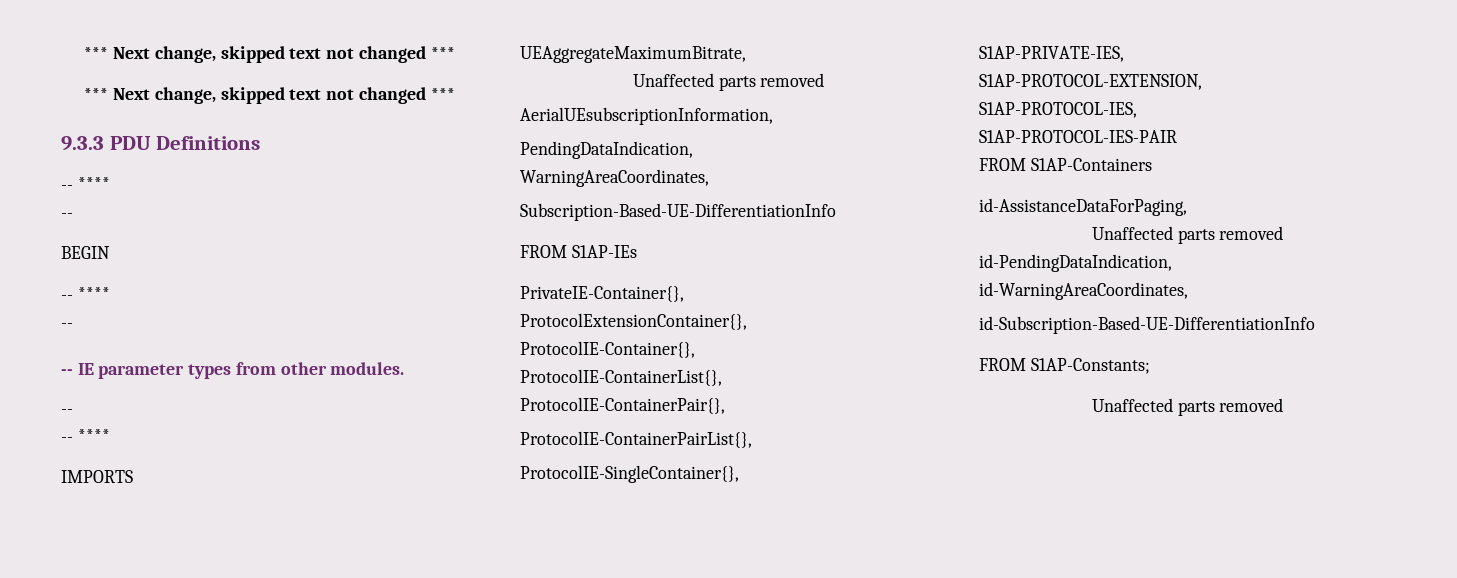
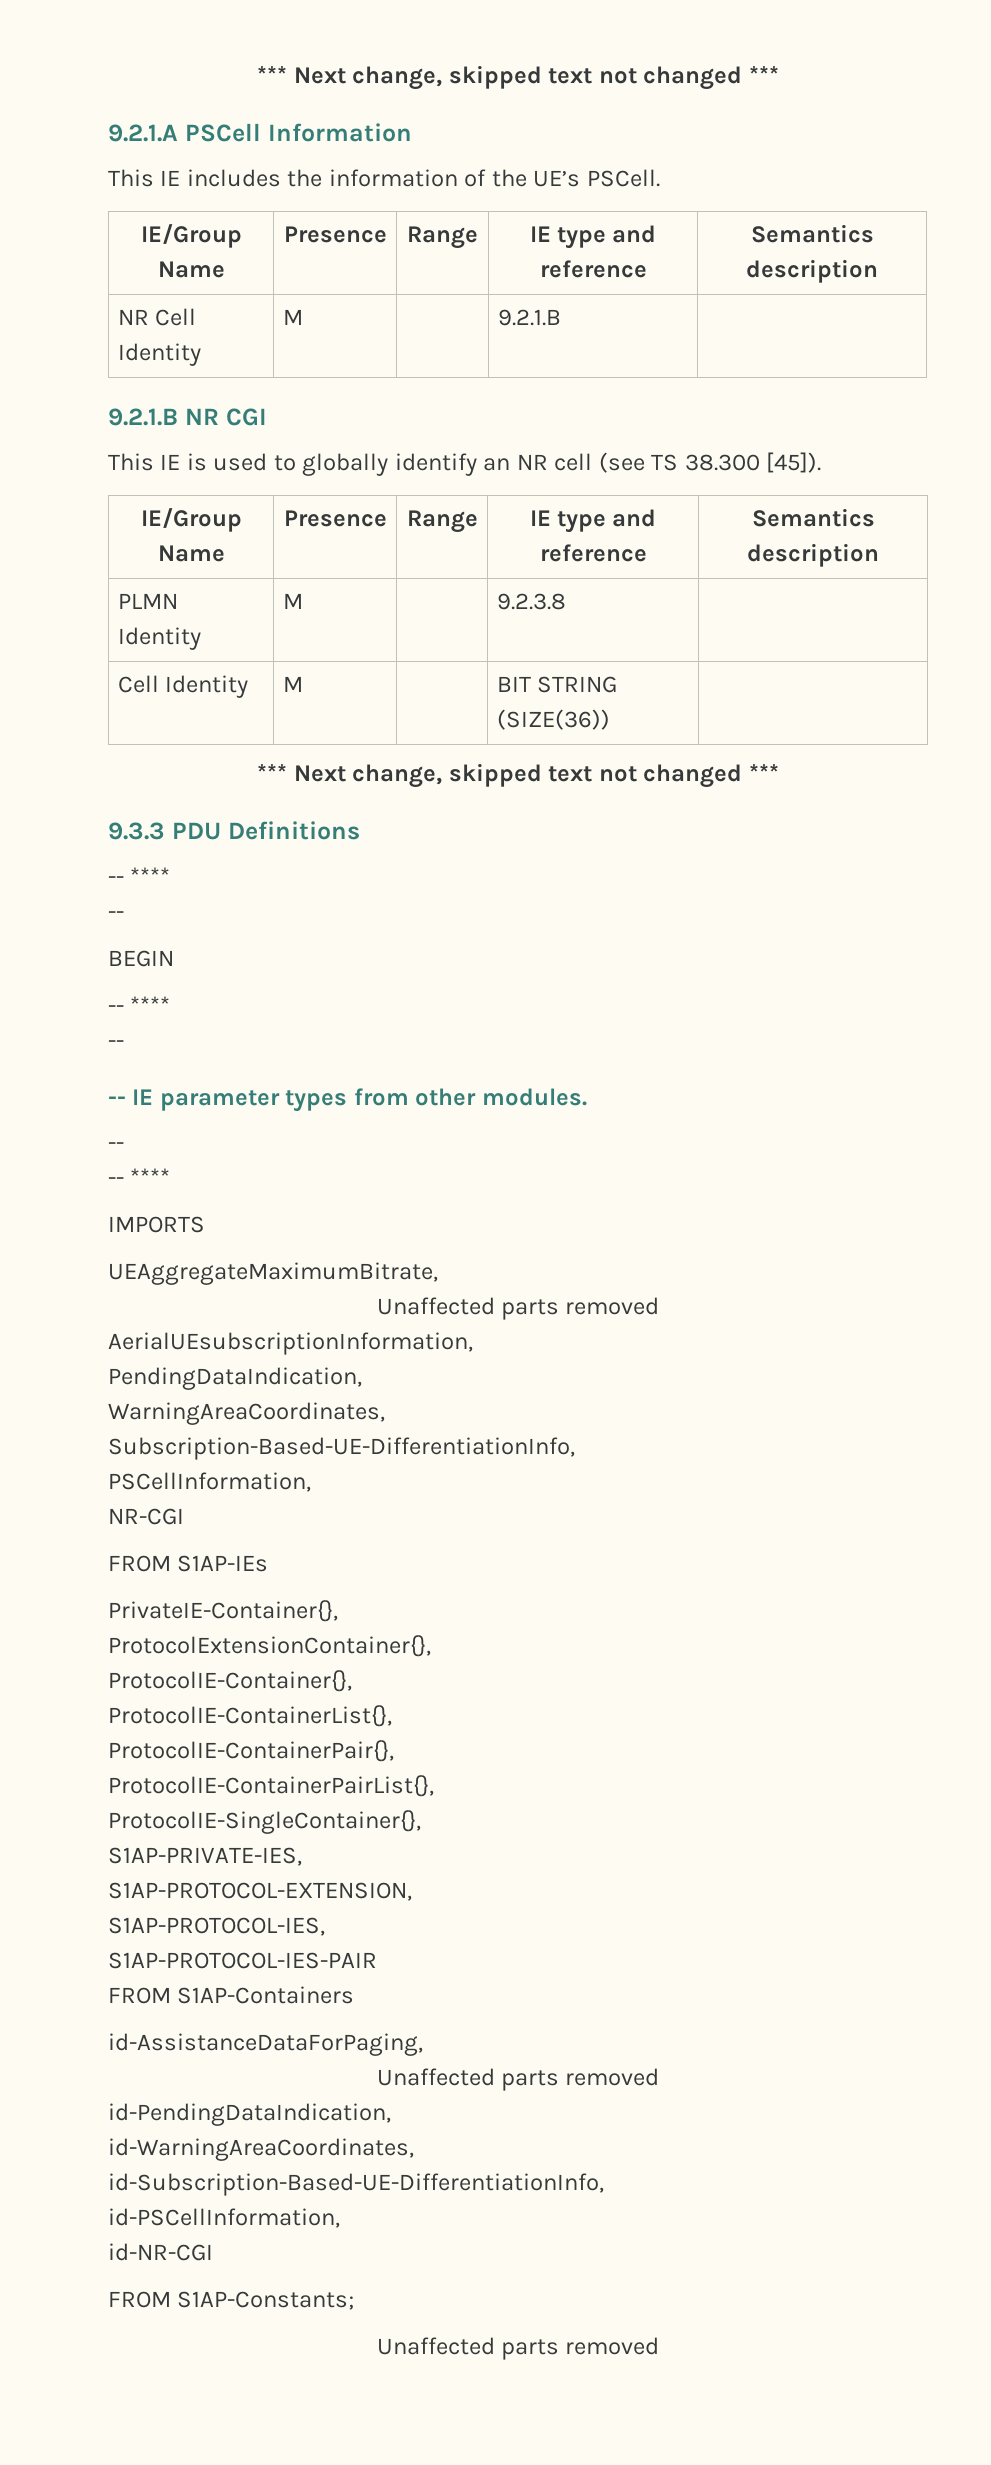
[84,46,455,63] *** Next change, skipped text not changed *** -> [257,65,779,90] [108,123,412,142] [108,169,660,187] [140,224,242,248] [157,261,225,278] [283,226,387,243] [407,226,478,249] [529,225,657,249] [539,260,647,278] [750,224,874,243] [746,259,878,283] [117,308,197,326] [117,343,201,366] [282,309,303,325] [497,309,561,326] [108,408,267,426] [108,452,822,476] [140,508,242,532] [157,545,225,562] [283,510,387,527] [406,510,478,533] [529,509,657,533] [539,544,647,562] [751,508,875,527] [747,543,879,567] [117,593,178,609] [117,627,201,650] [282,593,303,609] [496,593,566,610] [117,675,249,698] [282,676,303,692] [496,676,618,693] [496,709,610,730] *** Next change, skipped text not changed *** // 9.2.1.A PSCell Information // This IE includes the information of the UE’s PSCell. // IE/Group Name | Presence | Range | IE type and reference | Semantics description // NR Cell Identity | M | | 9.2.1.B | // 9.2.1.B NR CGI // This IE is used to globally identify an NR cell (see TS 38.300 [45]). // IE/Group Name | Presence | Range | IE type and reference | Semantics description // PLMN Identity | M | | 9.2.3.8 | // Cell Identity | M | | BIT STRING (SIZE(36)) |
[520,203,836,221] Subscription-Based-UE-DifferentiationInfo -> [108,1437,575,1460] [108,1472,311,1492] [108,1508,184,1525] Subscription-Based-UE-DifferentiationInfo, // PSCellInformation, // NR-CGI
[979,316,1315,334] id-Subscription-Based-UE-DifferentiationInfo -> [108,2173,604,2196] [108,2208,340,2228] [108,2243,213,2261] id-Subscription-Based-UE-DifferentiationInfo, // id-PSCellInformation, // id-NR-CGI

